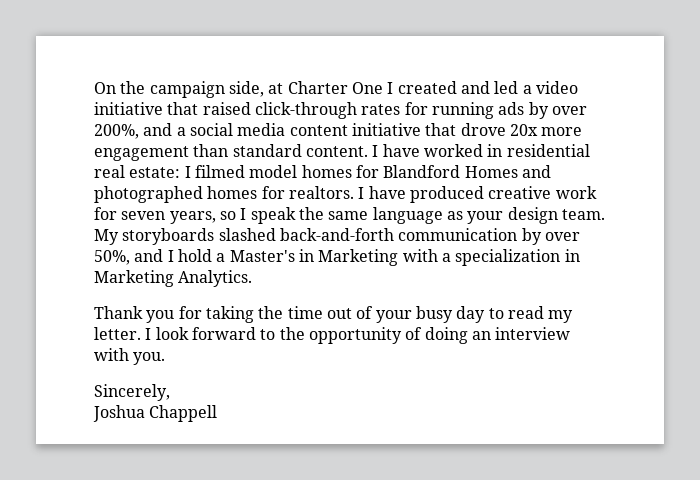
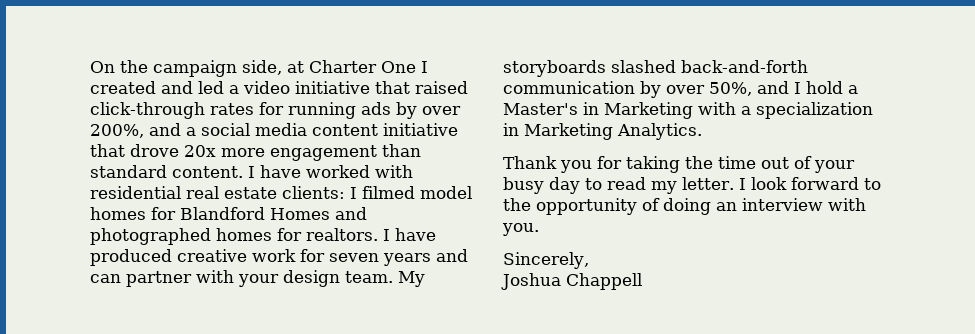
[487,144,503,157] in -> [375,165,413,178] with
[129,167,181,178] estate: -> [224,186,345,199] estate clients:
[169,207,463,224] years, so I speak the same language as -> [383,249,468,266] [90,270,234,287] years and can partner with

